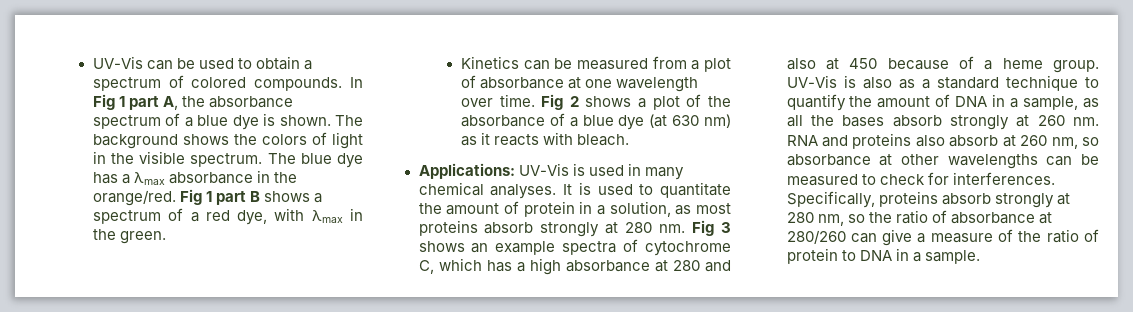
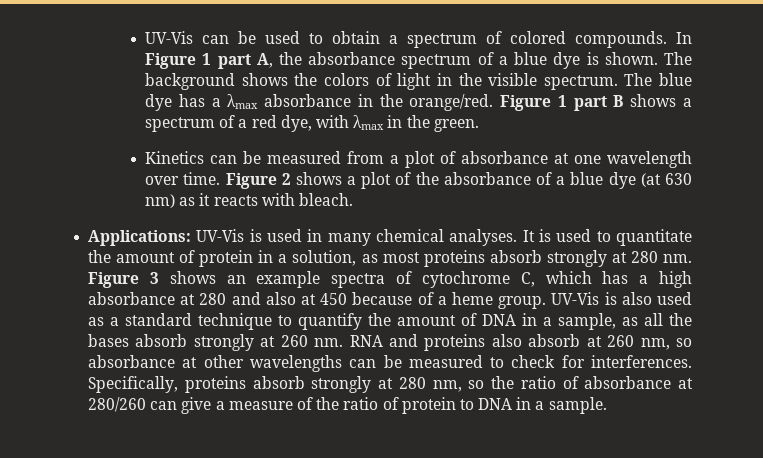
[92,94,115,110] Fig -> [145,53,197,69] Figure
[180,189,203,205] Fig -> [500,95,552,111] Figure
[541,94,564,110] Fig -> [225,173,277,189] Figure
[692,220,715,236] Fig -> [88,272,140,288] Figure
(892, 83) none -> [657,292,692,305] used

